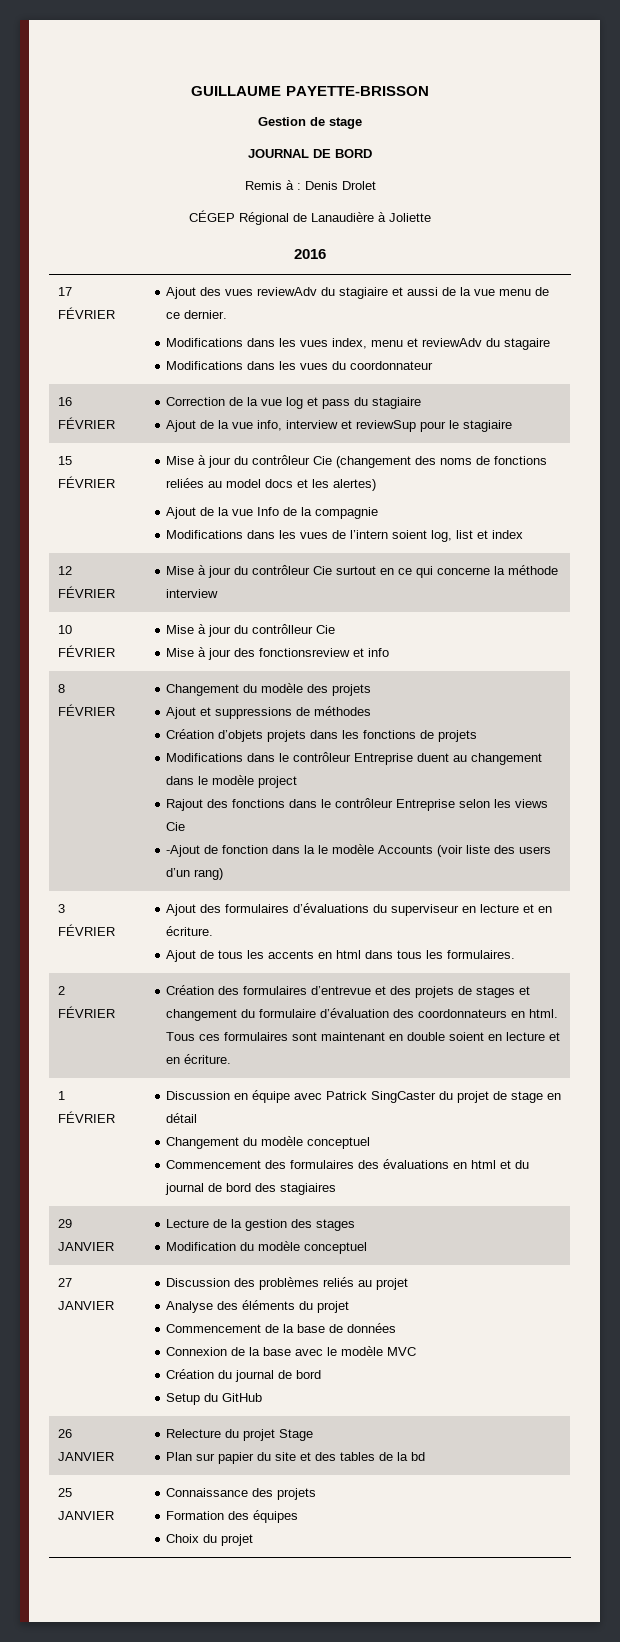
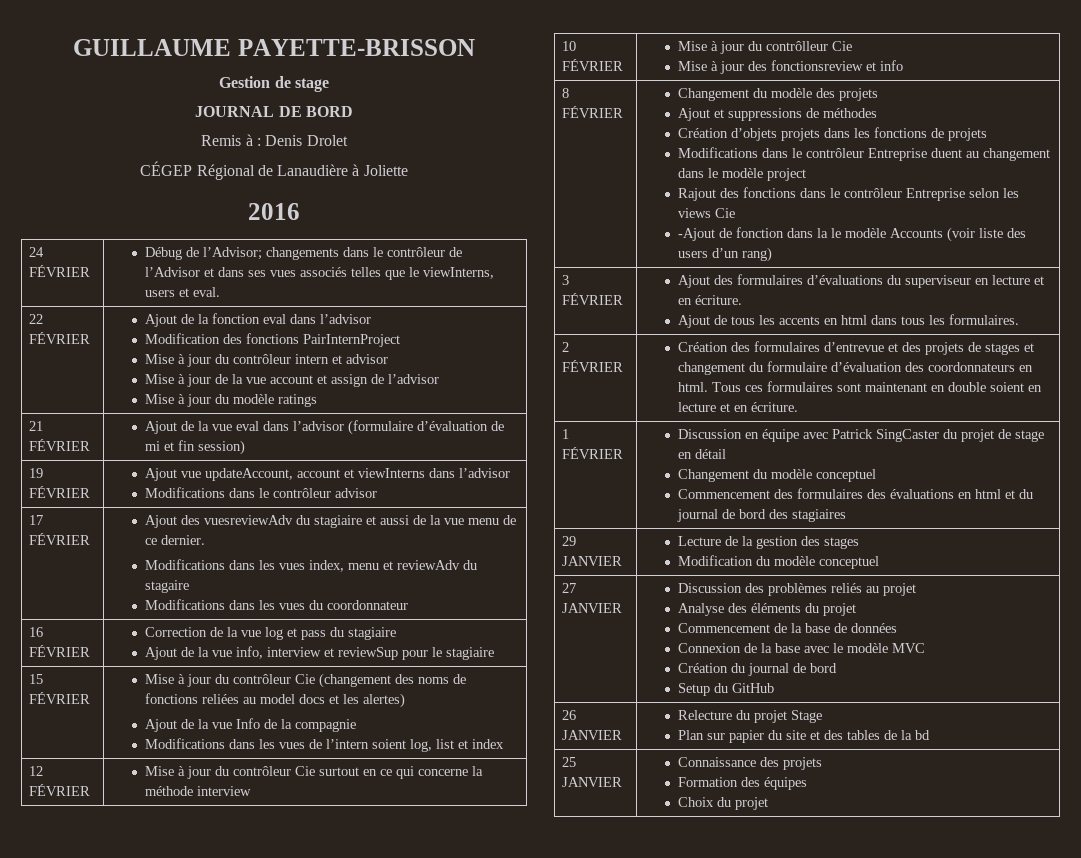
(326, 254) none -> [29,247,45,257] [29,265,91,277] [144,247,462,260] [144,267,494,280] [144,287,220,297] [29,314,44,324] [29,332,91,344] [144,313,371,327] [144,333,400,347] [144,354,388,367] [144,374,439,387] [144,394,317,407] [29,421,44,431] [29,439,91,451] [144,420,504,435] [144,440,245,455] [29,468,44,478] [29,486,91,498] [144,468,510,481] [144,487,377,498] // 24 FÉVRIER | Débug de l’Advisor; changements dans le contrôleur de l’Advisor et dans ses vues associés telles que le viewInterns, users et eval. // 22 FÉVRIER | Ajout de la fonction eval dans l’advisor // Modification des fonctions PairInternProject // Mise à jour du contrôleur intern et advisor // Mise à jour de la vue account et assign de l’advisor // Mise à jour du modèle ratings // 21 FÉVRIER | Ajout de la vue eval dans l’advisor (formulaire d’évaluation de mi et fin session) // 19 FÉVRIER | Ajout vue updateAccount, account et viewInterns dans l’advisor // Modifications dans le contrôleur advisor
[225,287,318,296] vues reviewAdv -> [203,515,293,525] vuesreviewAdv

